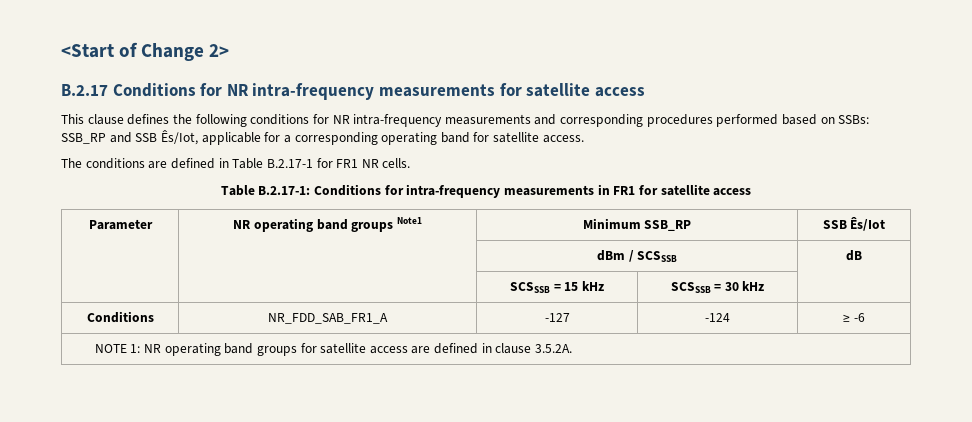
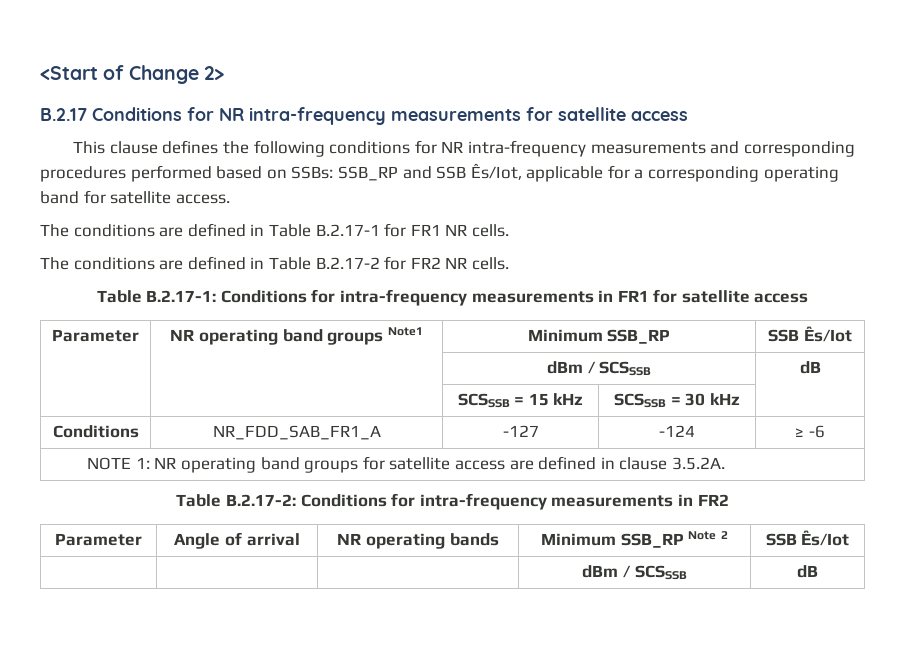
(411, 163) none -> [40,256,509,270] // The conditions are defined in Table B.2.17-2 for FR2 NR cells.
(573, 348) none -> [176,493,729,510] [55,533,142,546] [174,532,300,549] [337,533,499,549] [541,531,728,548] [765,530,850,546] [582,565,687,580] [797,565,818,578] // Table B.2.17-2: Conditions for intra-frequency measurements in FR2 // Parameter | Angle of arrival | NR operating bands | Minimum SSB_RP Note 2 | SSB Ês/Iot // | | | dBm / SCSSSB | dB

